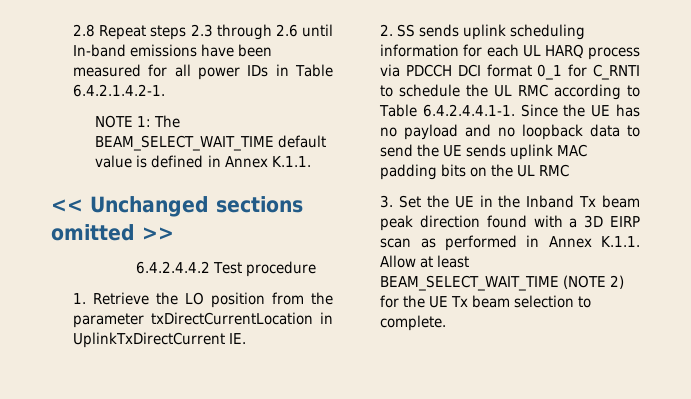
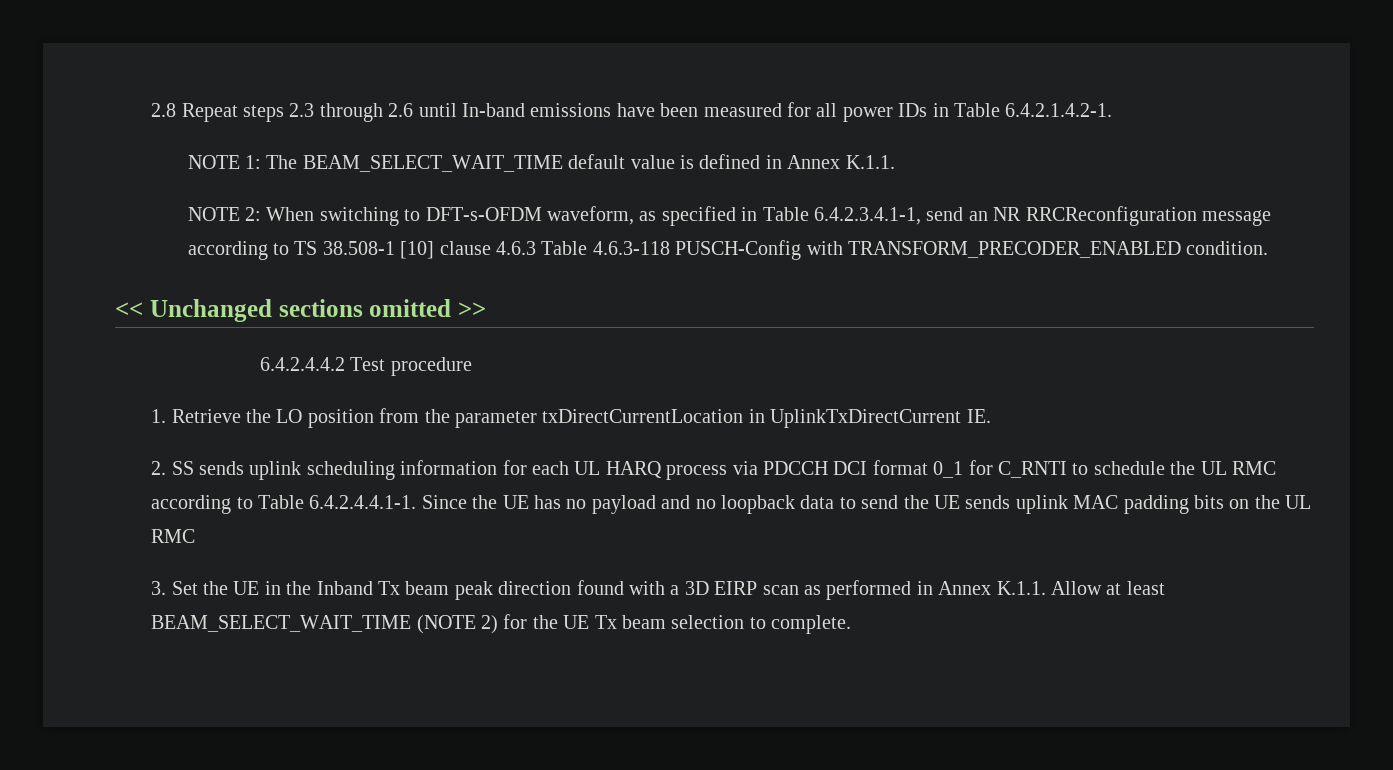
(311, 161) none -> [187,206,1271,226] [187,240,1269,260] // NOTE 2: When switching to DFT-s-OFDM waveform, as specified in Table 6.4.2.3.4.1-1, send an NR RRCReconfiguration message according to TS 38.508-1 [10] clause 4.6.3 Table 4.6.3-118 PUSCH-Config with TRANSFORM_PRECODER_ENABLED condition.

